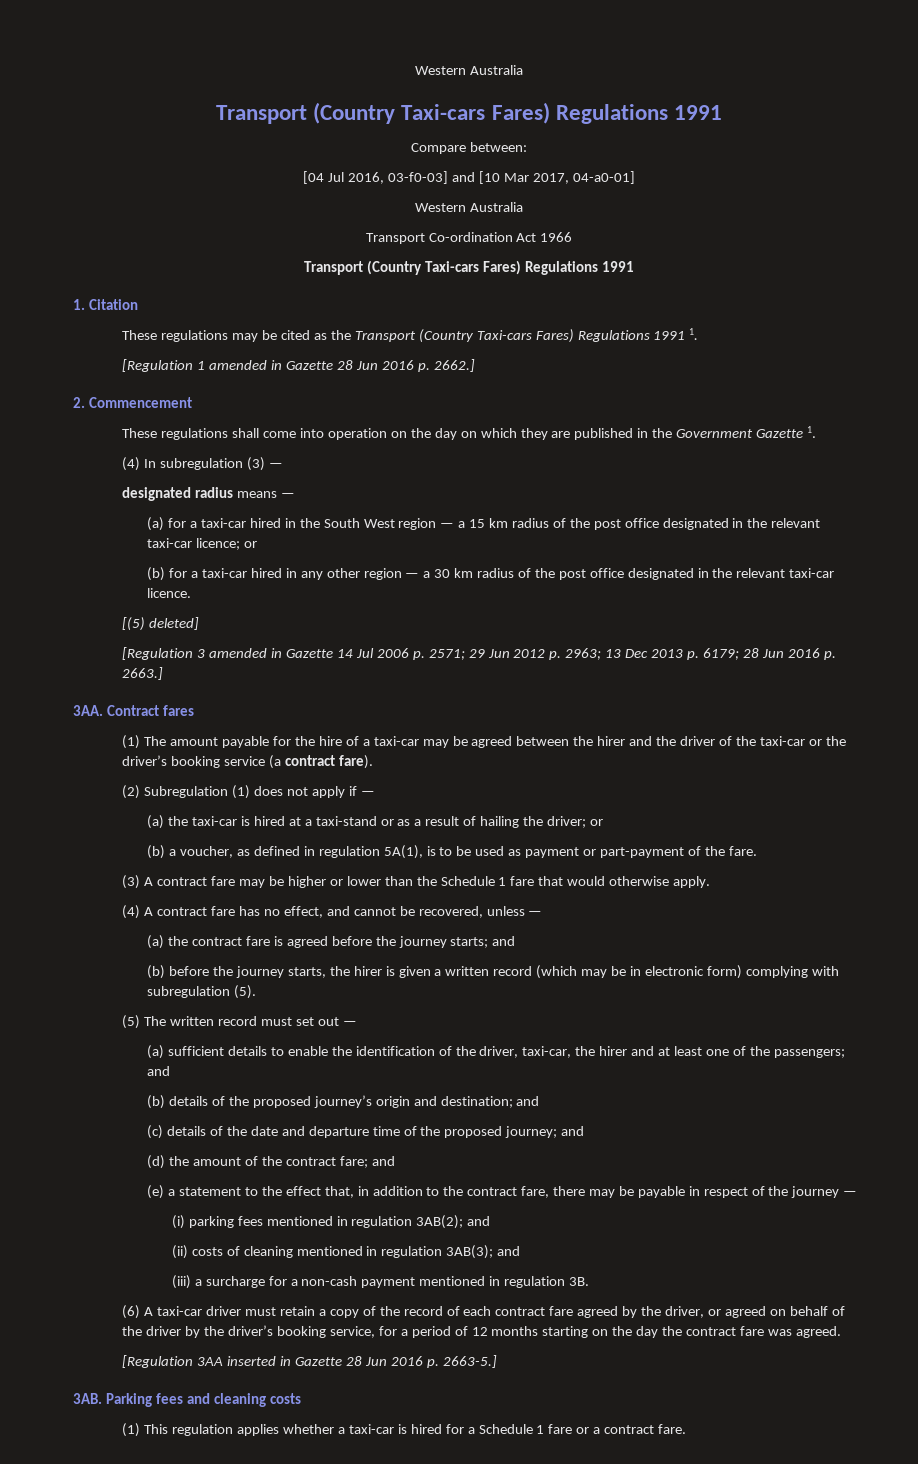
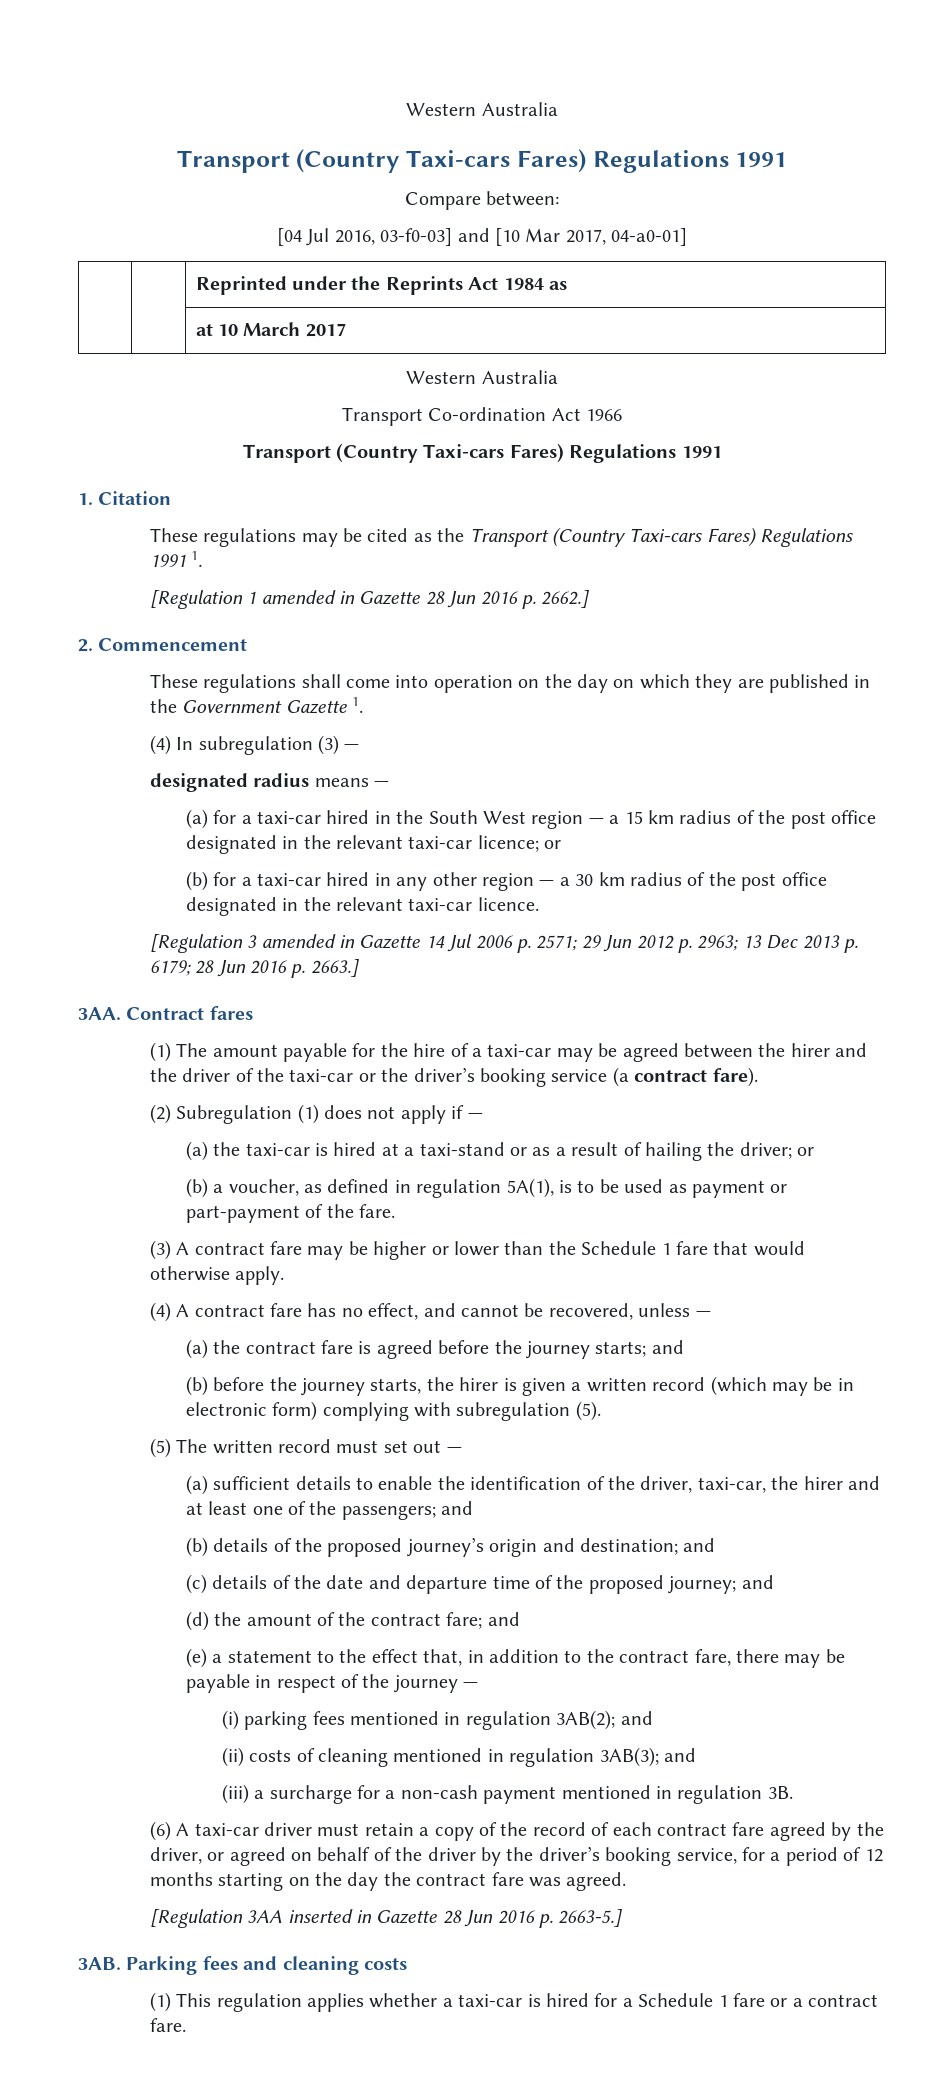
(635, 177) none -> [195,276,567,295] [195,322,346,337] // | | Reprinted under the Reprints Act 1984 as // | | at 10 March 2017
[122,617,200,631] // [(5) deleted] -> (539, 904) none

